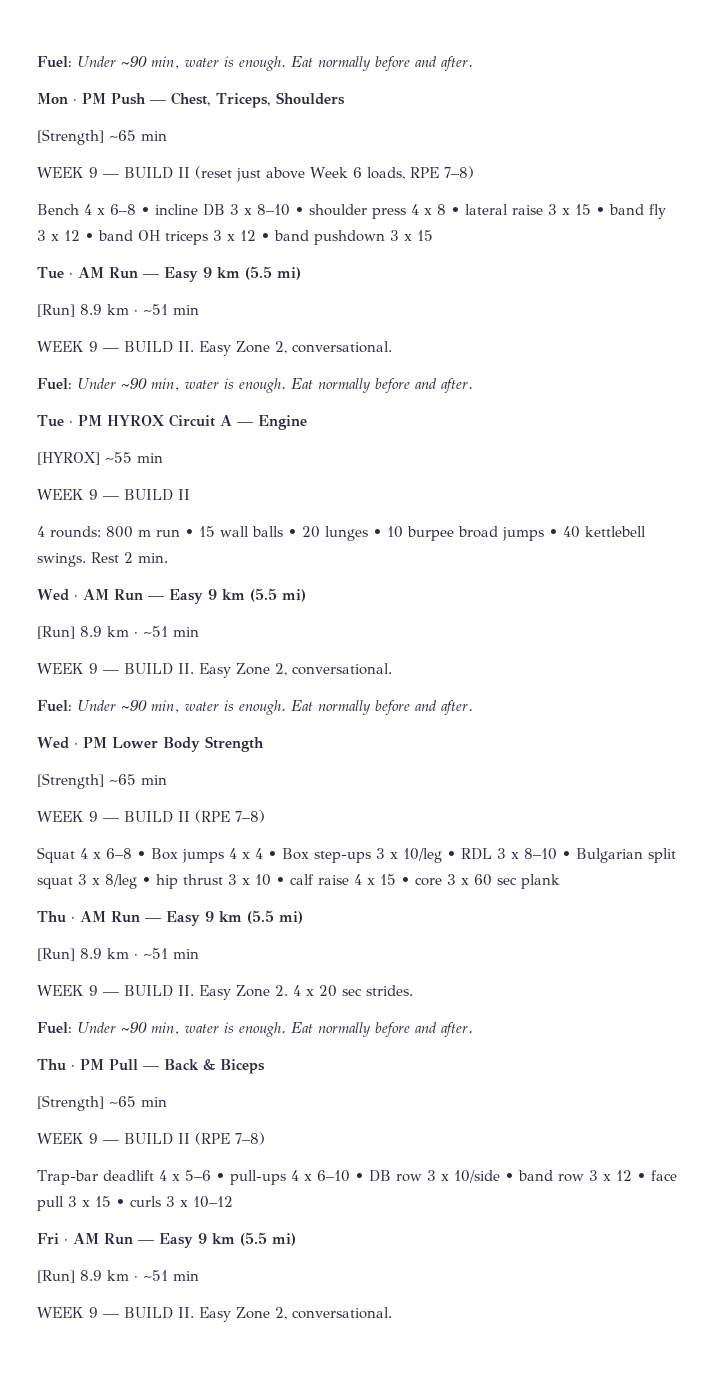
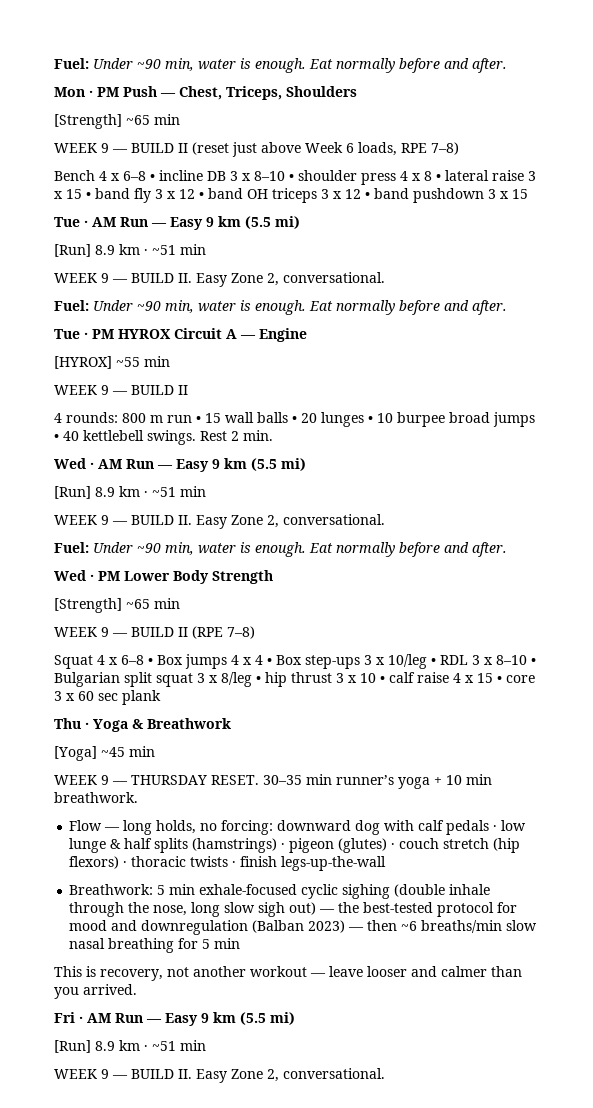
[80,910,303,926] [37,948,199,961] [37,985,413,1000] [37,1022,473,1037] [37,1059,265,1074] [37,1095,167,1111] [37,1132,265,1145] [37,1170,677,1185] [37,1196,233,1211] AM Run — Easy 9 km (5.5 mi) // [Run] 8.9 km · ~51 min // WEEK 9 — BUILD II. Easy Zone 2. 4 x 20 sec strides. // Fuel: Under ~90 min, water is enough. Eat normally before and after. // Thu · PM Pull — Back & Biceps // [Strength] ~65 min // WEEK 9 — BUILD II (RPE 7–8) // Trap-bar deadlift 4 x 5–6 • pull-ups 4 x 6–10 • DB row 3 x 10/side • band row 3 x 12 • face pull 3 x 15 • curls 3 x 10–12 -> [93,718,231,732] [54,746,155,761] [54,774,492,789] [54,792,138,803] [69,820,527,835] [69,838,521,853] [69,856,387,871] [69,884,491,899] [69,902,518,917] [69,920,538,935] [69,938,241,953] [54,966,522,981] [54,984,137,999] Yoga & Breathwork // [Yoga] ~45 min // WEEK 9 — THURSDAY RESET. 30–35 min runner’s yoga + 10 min breathwork. // Flow — long holds, no forcing: downward dog with calf pedals · low lunge & half splits (hamstrings) · pigeon (glutes) · couch stretch (hip flexors) · thoracic twists · finish legs-up-the-wall // Breathwork: 5 min exhale-focused cyclic sighing (double inhale through the nose, long slow sigh out) — the best-tested protocol for mood and downregulation (Balban 2023) — then ~6 breaths/min slow nasal breathing for 5 min // This is recovery, not another workout — leave looser and calmer than you arrived.

